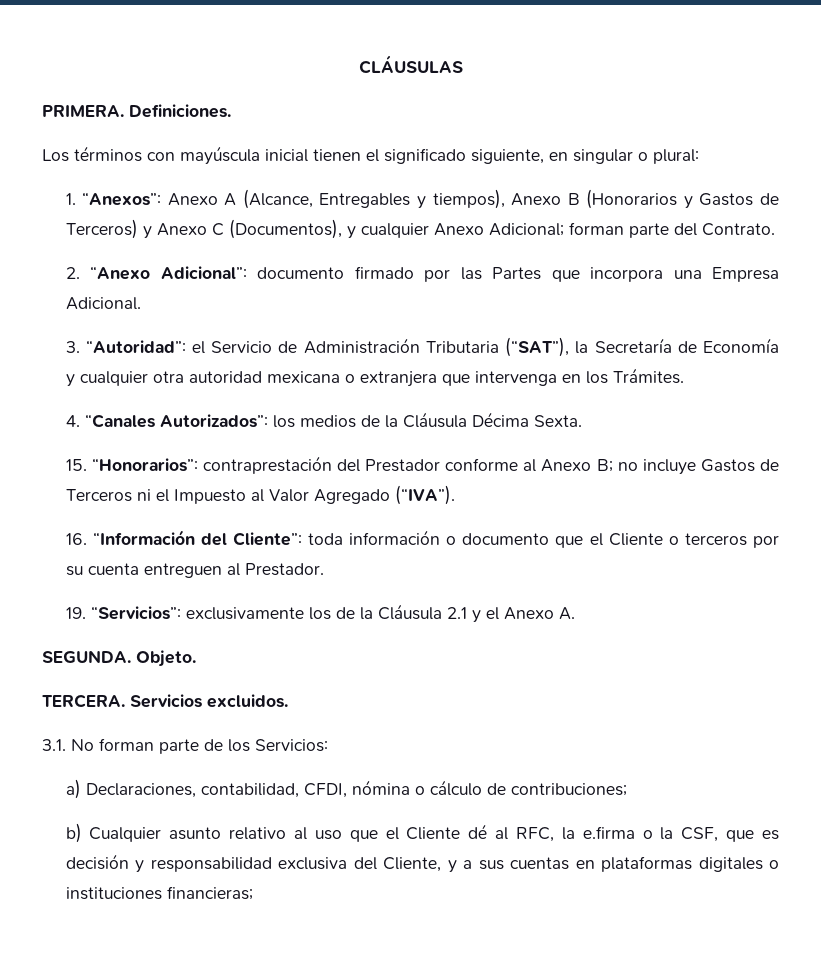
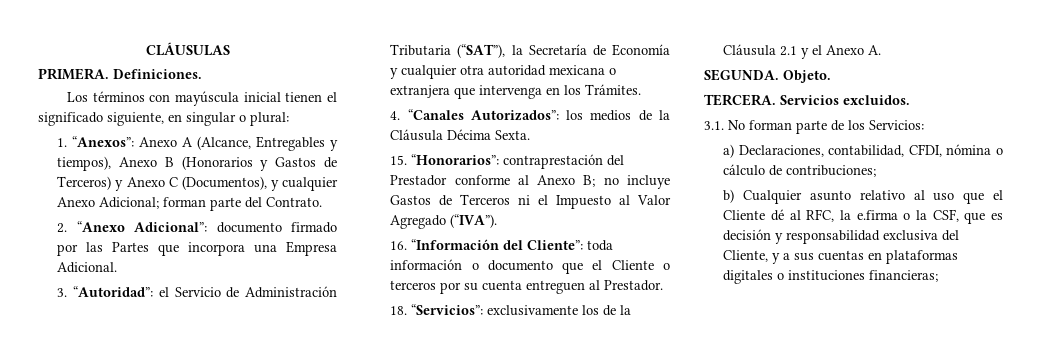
[65,607,86,619] 19. -> [390,306,408,315] 18.

